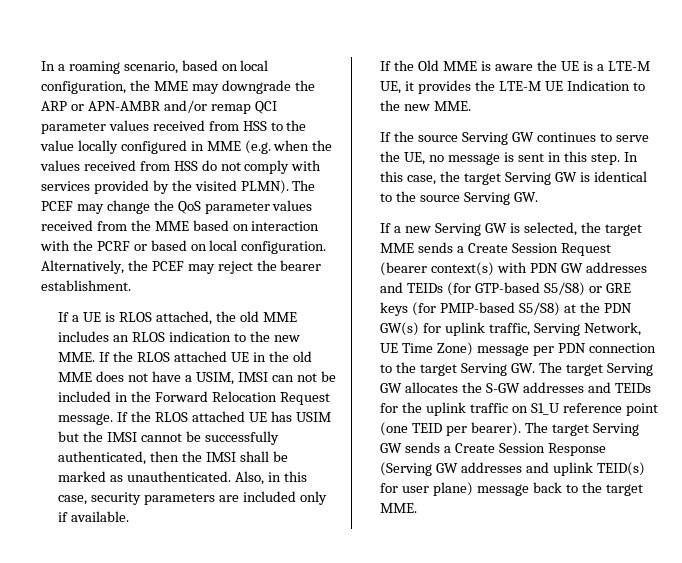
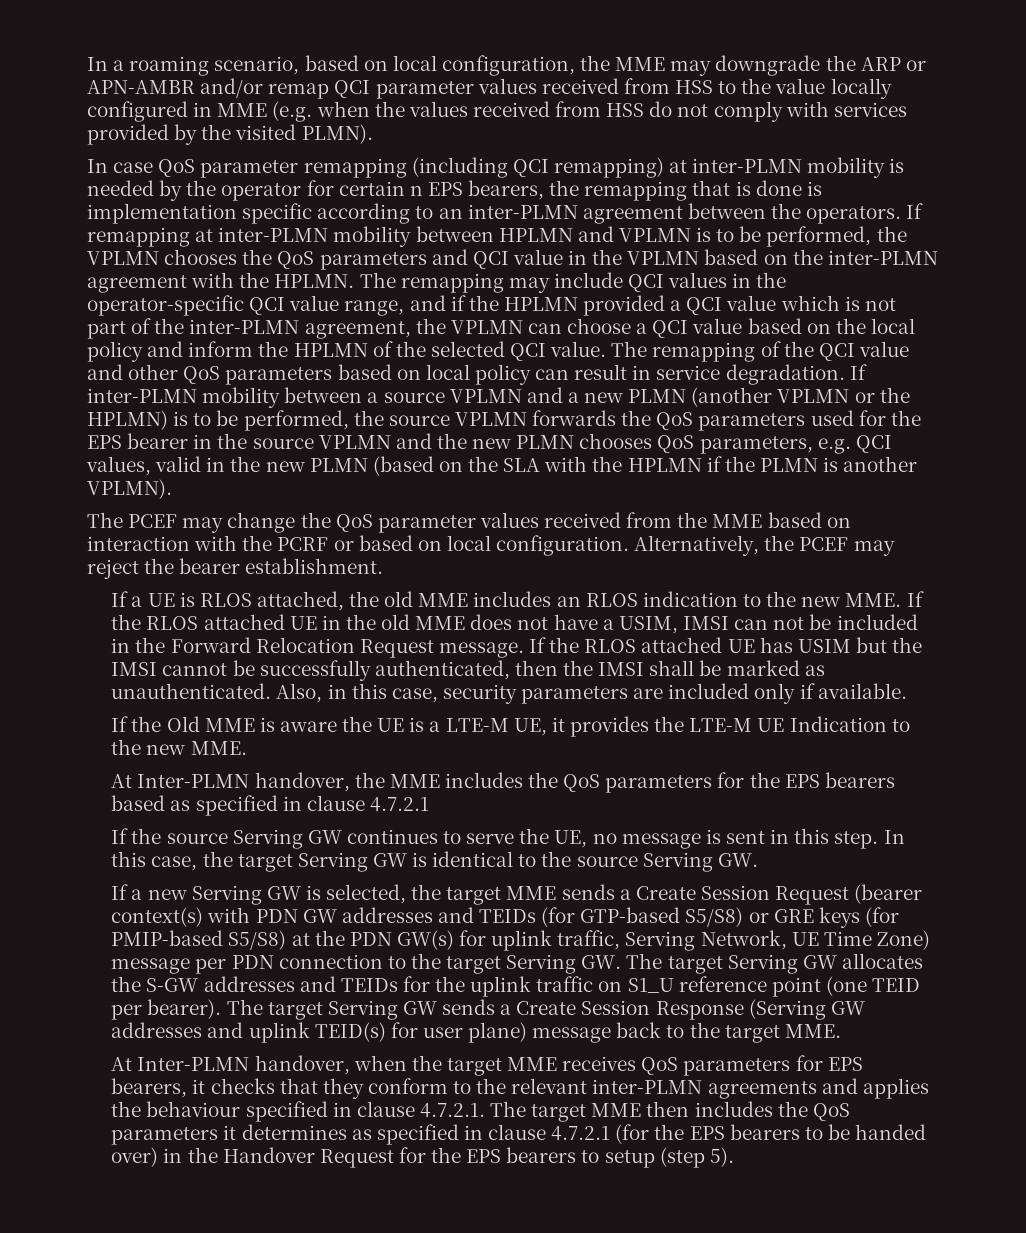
(289, 187) none -> [87,157,905,178] [87,180,822,201] [87,203,924,224] [87,226,907,247] [87,249,938,270] [87,272,787,293] [87,295,896,316] [87,318,915,339] [87,341,909,362] [87,364,867,385] [87,387,910,408] [87,410,921,431] [87,433,892,454] [86,456,918,476] [87,479,172,499] // In case QoS parameter remapping (including QCI remapping) at inter-PLMN mobility is needed by the operator for certain n EPS bearers, the remapping that is done is implementation specific according to an inter-PLMN agreement between the operators. If remapping at inter-PLMN mobility between HPLMN and VPLMN is to be performed, the VPLMN chooses the QoS parameters and QCI value in the VPLMN based on the inter-PLMN agreement with the HPLMN. The remapping may include QCI values in the operator-specific QCI value range, and if the HPLMN provided a QCI value which is not part of the inter-PLMN agreement, the VPLMN can choose a QCI value based on the local policy and inform the HPLMN of the selected QCI value. The remapping of the QCI value and other QoS parameters based on local policy can result in service degradation. If inter-PLMN mobility between a source VPLMN and a new PLMN (another VPLMN or the HPLMN) is to be performed, the source VPLMN forwards the QoS parameters used for the EPS bearer in the source VPLMN and the new PLMN chooses QoS parameters, e.g. QCI values, valid in the new PLMN (based on the SLA with the HPLMN if the PLMN is another VPLMN). //
(472, 106) none -> [111,772,895,793] [111,795,429,816] // At Inter-PLMN handover, the MME includes the QoS parameters for the EPS bearers based as specified in clause 4.7.2.1
(418, 508) none -> [111,1055,863,1076] [111,1078,929,1099] [111,1101,850,1122] [111,1124,927,1145] [111,1147,734,1168] // At Inter-PLMN handover, when the target MME receives QoS parameters for EPS bearers, it checks that they conform to the relevant inter-PLMN agreements and applies the behaviour specified in clause 4.7.2.1. The target MME then includes the QoS parameters it determines as specified in clause 4.7.2.1 (for the EPS bearers to be handed over) in the Handover Request for the EPS bearers to setup (step 5).

